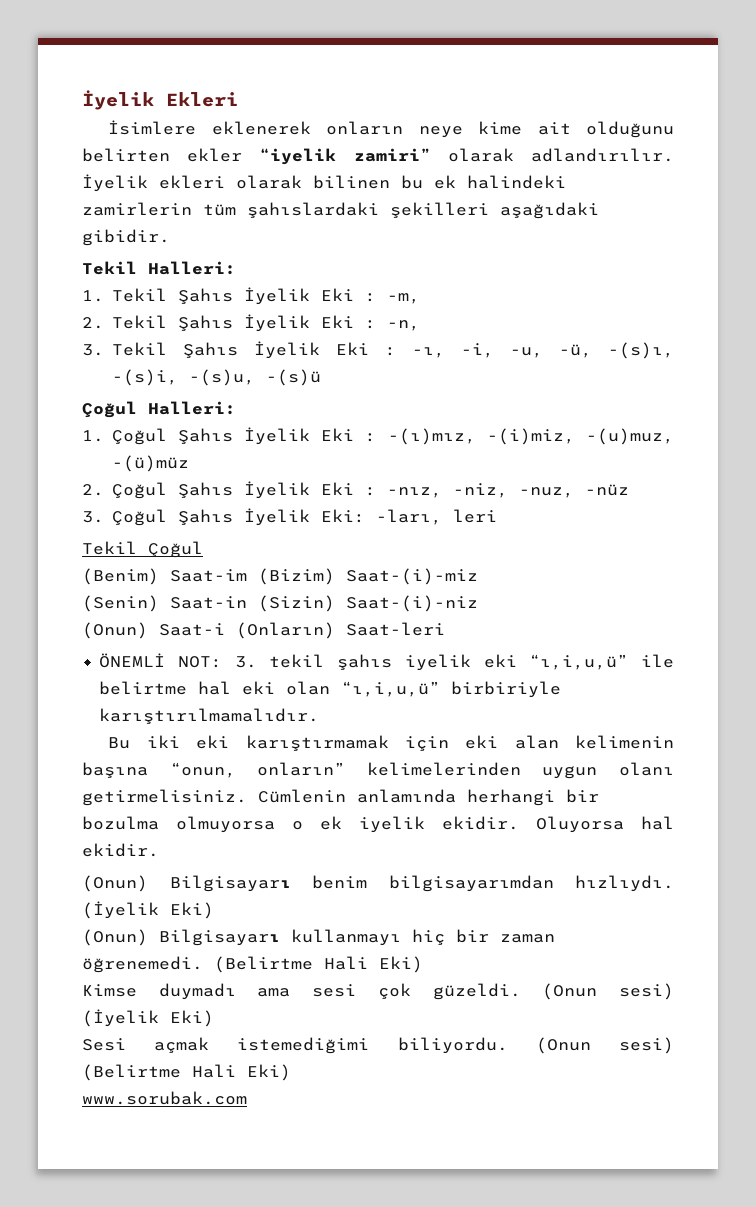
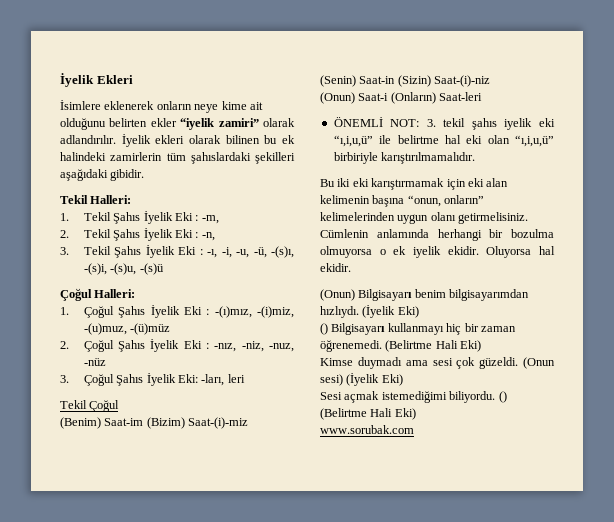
[82,929,148,946] (Onun) -> [320,323,328,335] ()
[535,1037,674,1054] (Onun sesi) -> [498,391,507,403] ()

